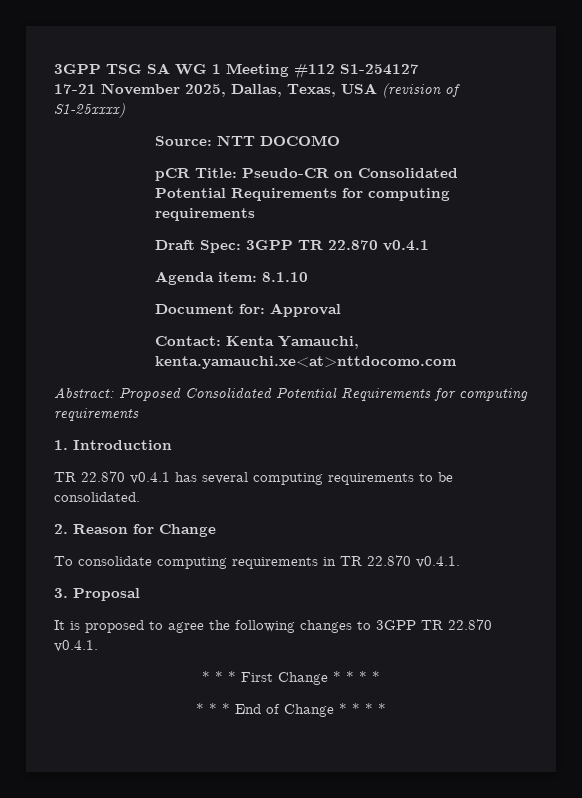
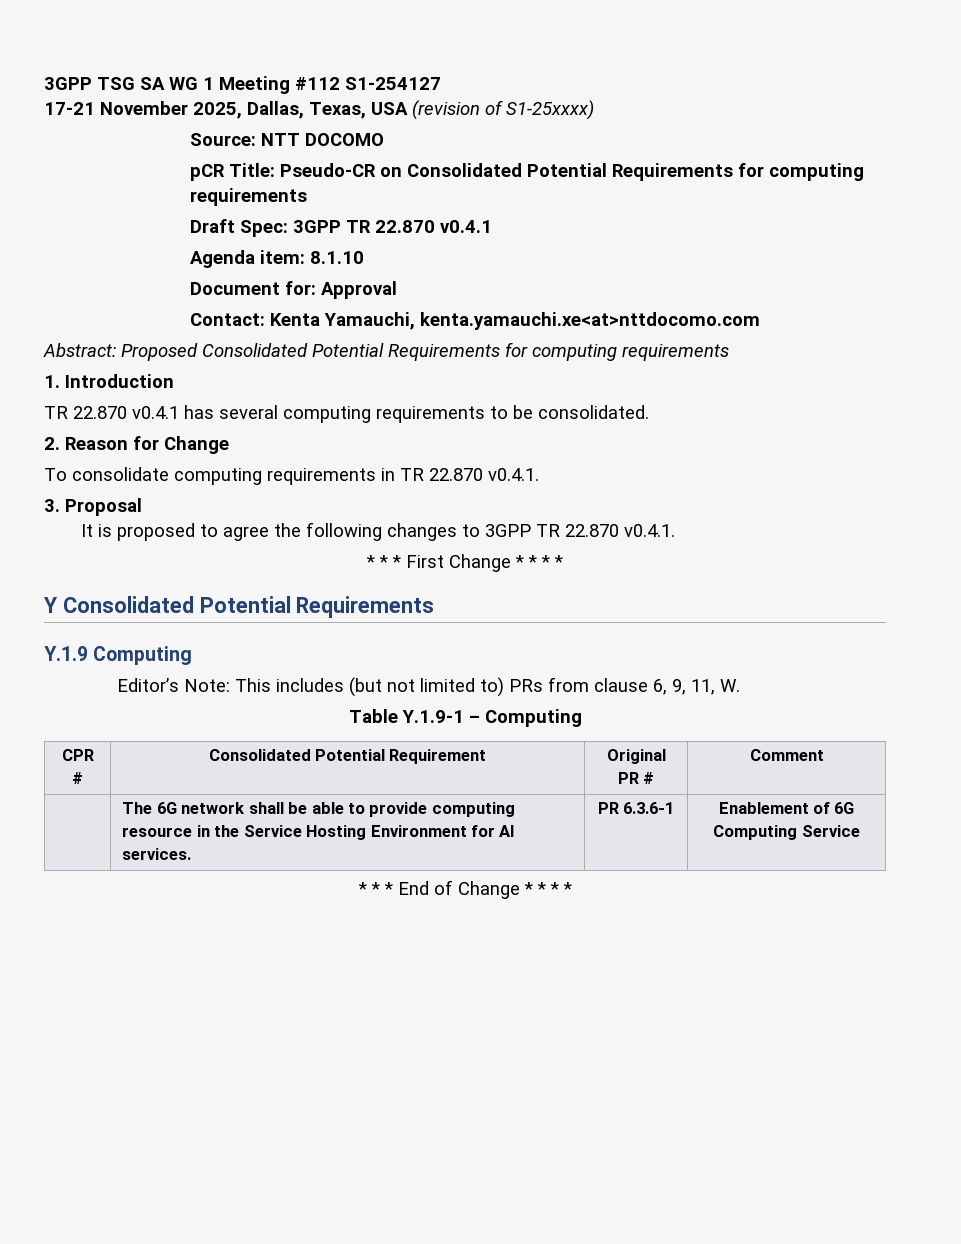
(380, 676) none -> [43,596,435,618] [44,646,193,665] [116,677,740,697] [348,709,582,727] [61,749,94,761] [72,772,83,784] [208,749,487,764] [606,749,666,764] [617,772,655,784] [749,749,824,761] [122,802,515,817] [122,825,516,840] [122,848,192,860] [597,802,675,814] [718,802,855,814] [713,825,860,840] // Y Consolidated Potential Requirements // Y.1.9 Computing // Editor’s Note: This includes (but not limited to) PRs from clause 6, 9, 11, W. // Table Y.1.9-1 – Computing // CPR # | Consolidated Potential Requirement | Original PR # | Comment // | The 6G network shall be able to provide computing resource in the Service Hosting Environment for AI services. | PR 6.3.6-1 | Enablement of 6G Computing Service

